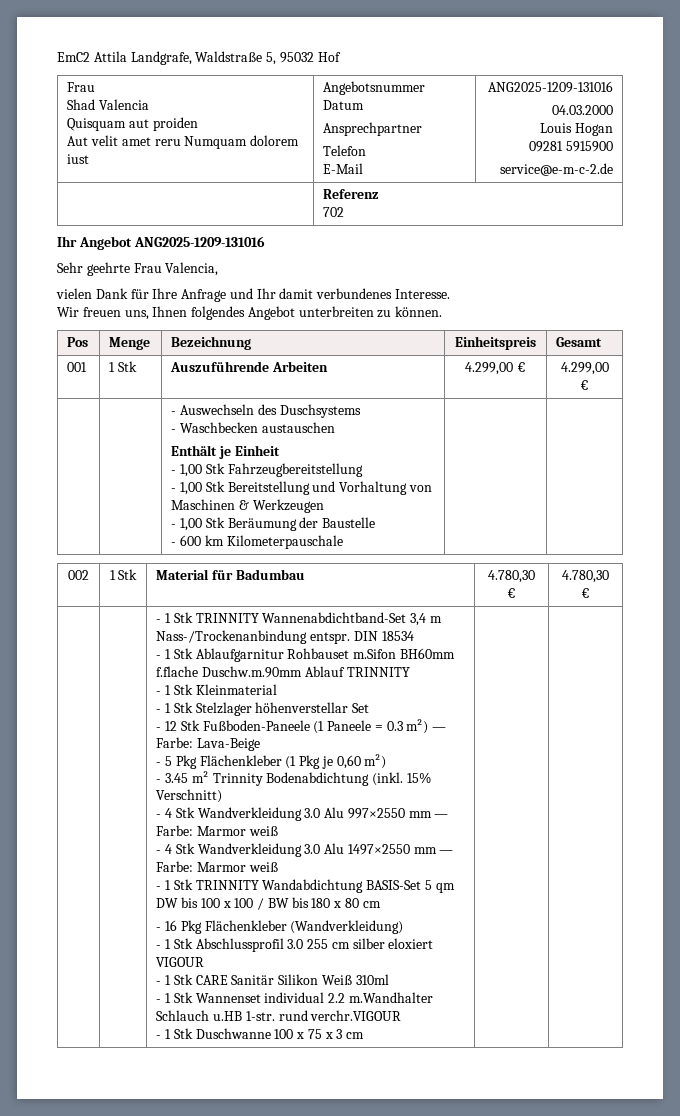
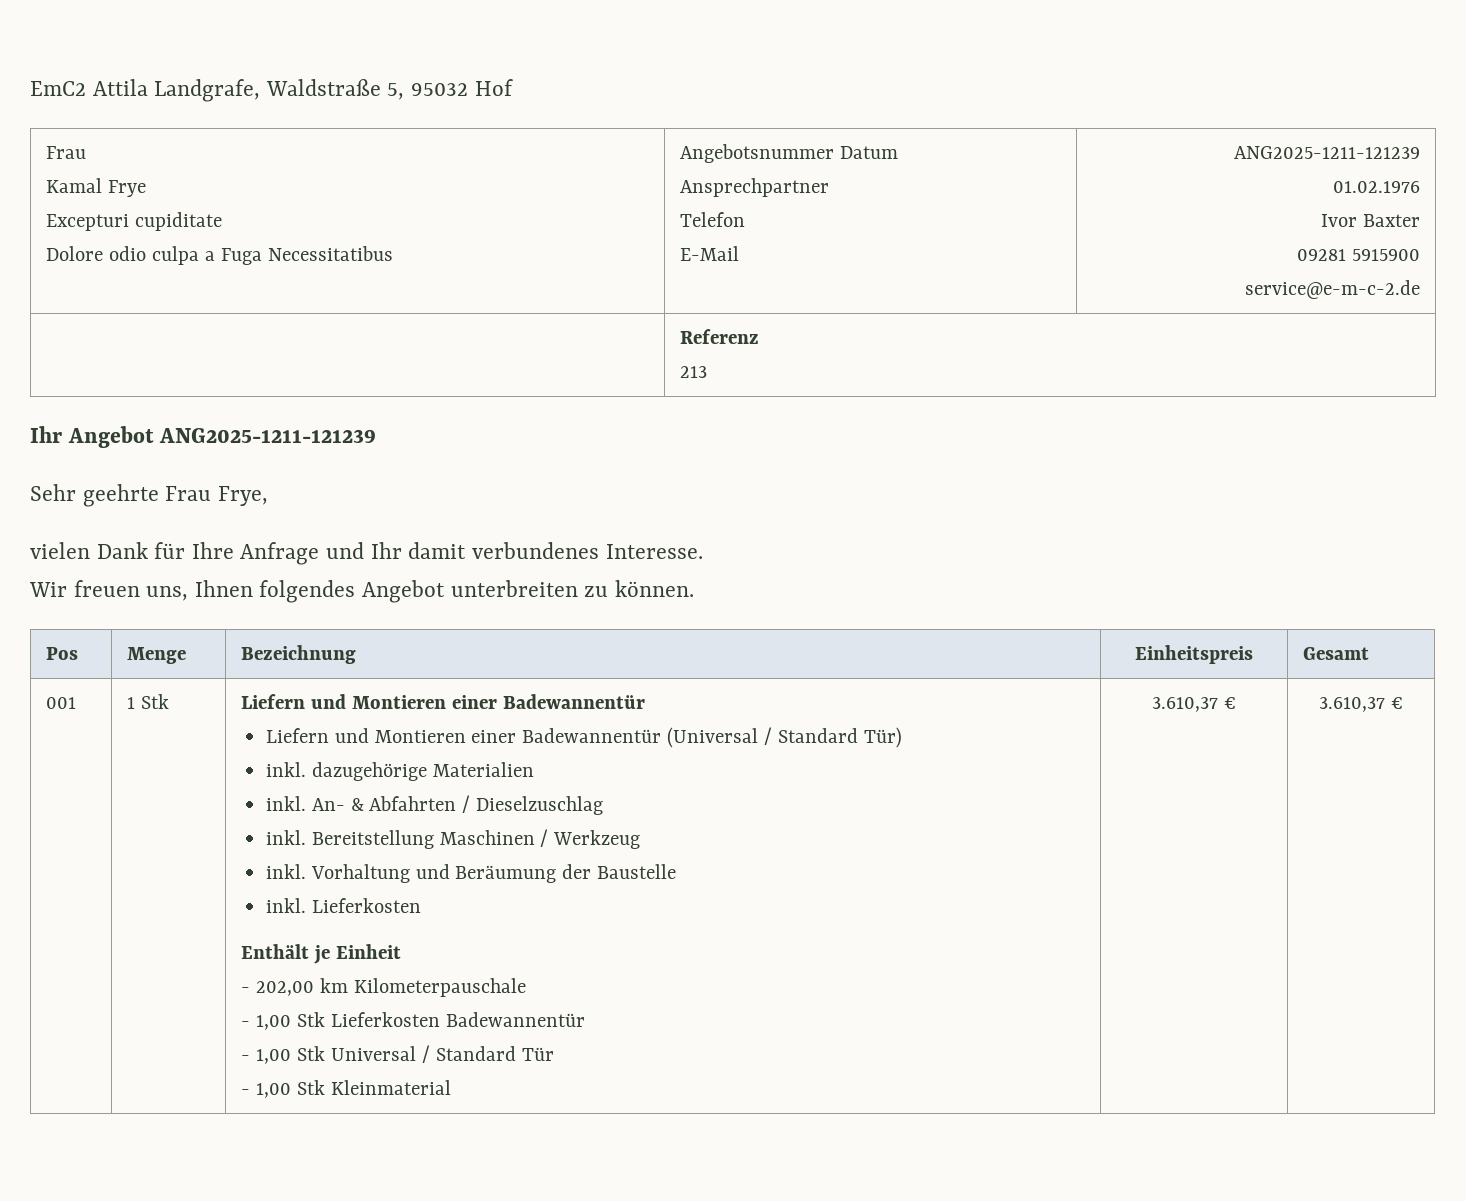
[67,99,150,110] [67,117,198,131] [67,135,300,149] [67,154,90,164] Shad Valencia // Quisquam aut proiden // Aut velit amet reru Numquam dolorem iust -> [46,178,147,197] [46,212,223,231] [46,246,394,265] Kamal Frye // Excepturi cupiditate // Dolore odio culpa a Fuga Necessitatibus
[487,81,613,93] [551,105,613,115] [539,123,613,136] ANG2025-1209-131016 // 04.03.2000 // Louis Hogan -> [1233,146,1420,159] [1332,181,1420,193] [1320,214,1420,227] ANG2025-1211-121239 // 01.02.1976 // Ivor Baxter
[323,207,345,217] 702 -> [680,366,708,378] 213
[133,236,265,247] ANG2025-1209-131016 -> [159,428,377,443] ANG2025-1211-121239
[165,262,219,276] Valencia, -> [217,486,268,506] Frye,
[170,361,329,372] [465,362,526,375] [560,362,609,375] [580,380,589,390] [171,404,361,418] [171,422,335,433] Auszuführende Arbeiten | 4.299,00 € | 4.299,00 € // | | - Auswechseln des Duschsystems // - Waschbecken austauschen -> [241,694,646,709] [265,727,903,748] [265,762,534,781] [265,795,604,815] [265,829,641,849] [265,864,677,883] [265,898,421,913] Liefern und Montieren einer Badewannentür // Liefern und Montieren einer Badewannentür (Universal / Standard Tür) // inkl. dazugehörige Materialien // inkl. An- & Abfahrten / Dieselzuschlag // inkl. Bereitstellung Maschinen / Werkzeug // inkl. Vorhaltung und Beräumung der Baustelle // inkl. Lieferkosten
[180,463,363,477] [171,481,432,495] [171,499,324,513] [171,517,376,531] [171,535,343,549] [68,570,89,580] [109,569,138,580] [156,569,305,580] [488,570,535,583] [507,588,516,598] [562,570,609,583] [581,588,590,598] [156,612,442,626] [156,630,414,644] [156,648,455,662] [156,666,410,678] [156,684,277,695] [156,702,370,716] [156,719,447,734] [156,737,261,751] [156,754,387,769] [156,771,431,786] [156,789,223,803] [156,807,449,821] [156,825,278,836] [156,843,454,857] [156,861,278,872] [156,879,455,893] [156,897,381,910] [156,920,404,934] [156,938,434,952] [156,957,205,967] [156,974,389,985] [156,992,433,1003] [156,1010,402,1021] [156,1028,365,1039] 1,00 Stk Fahrzeugbereitstellung // - 1,00 Stk Bereitstellung und Vorhaltung von Maschinen & Werkzeugen // - 1,00 Stk Beräumung der Baustelle // - 600 km Kilometerpauschale | | // 002 | 1 Stk | Material für Badumbau | 4.780,30 € | 4.780,30 € // | | - 1 Stk TRINNITY Wannenabdichtband-Set 3,4 m Nass-/Trockenanbindung entspr. DIN 18534 // - 1 Stk Ablaufgarnitur Rohbauset m.Sifon BH60mm f.flache Duschw.m.90mm Ablauf TRINNITY // - 1 Stk Kleinmaterial // - 1 Stk Stelzlager höhenverstellar Set // - 12 Stk Fußboden-Paneele (1 Paneele = 0.3 m²) — Farbe: Lava-Beige // - 5 Pkg Flächenkleber (1 Pkg je 0,60 m²) // - 3.45 m² Trinnity Bodenabdichtung (inkl. 15% Verschnitt) // - 4 Stk Wandverkleidung 3.0 Alu 997×2550 mm — Farbe: Marmor weiß // - 4 Stk Wandverkleidung 3.0 Alu 1497×2550 mm — Farbe: Marmor weiß // - 1 Stk TRINNITY Wandabdichtung BASIS-Set 5 qm DW bis 100 x 100 / BW bis 180 x 80 cm // - 16 Pkg Flächenkleber (Wandverkleidung) // - 1 Stk Abschlussprofil 3.0 255 cm silber eloxiert VIGOUR // - 1 Stk CARE Sanitär Silikon Weiß 310ml // - 1 Stk Wannenset individual 2.2 m.Wandhalter Schlauch u.HB 1-str. rund verchr.VIGOUR // - 1 Stk Duschwanne 100 x 75 x 3 cm | | -> [256,978,527,997] [241,1012,586,1030] [241,1045,555,1064] [241,1080,452,1098] [1152,697,1236,712] [1319,697,1403,712] 202,00 km Kilometerpauschale // - 1,00 Stk Lieferkosten Badewannentür // - 1,00 Stk Universal / Standard Tür // - 1,00 Stk Kleinmaterial | 3.610,37 € | 3.610,37 €

